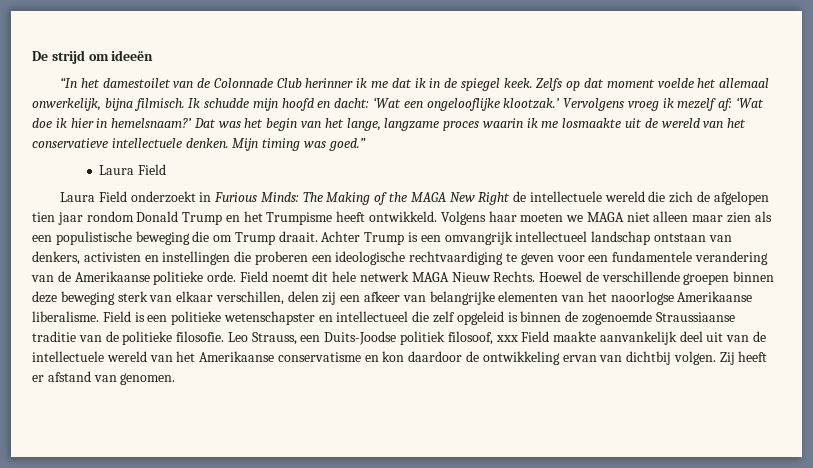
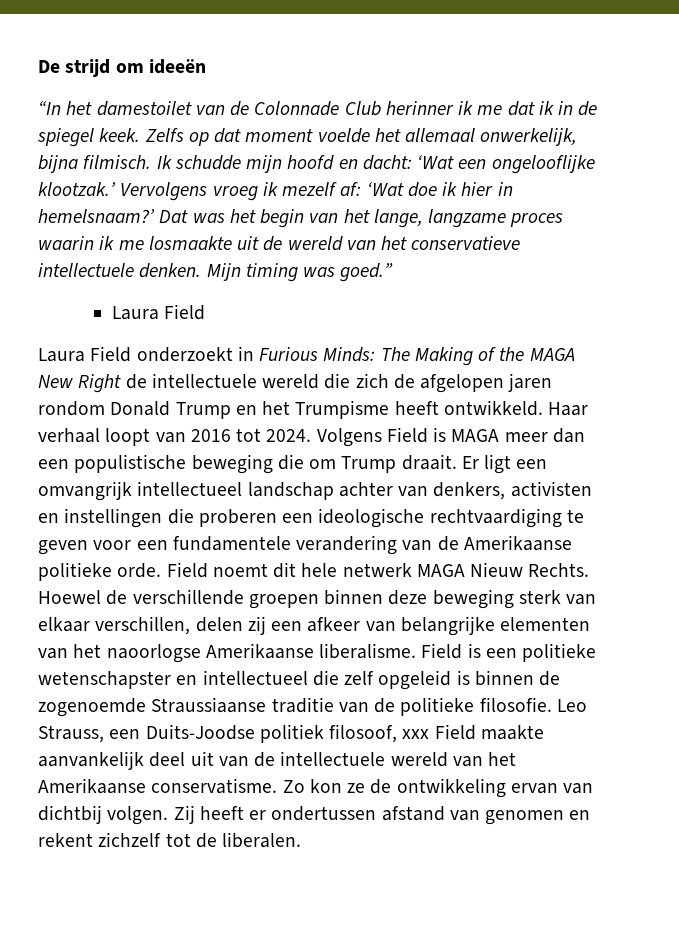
[32,212,83,225] tien jaar -> [508,373,553,392] jaren
[440,211,772,225] Volgens haar moeten we MAGA niet alleen maar zien als -> [548,402,589,416] [38,427,585,447] Haar verhaal loopt van 2016 tot 2024. Volgens Field is MAGA meer dan
[321,231,419,245] Achter Trump is -> [461,454,512,474] Er ligt
[653,233,706,242] ontstaan -> [338,482,393,497] achter
[277,351,463,362] conservatisme en kon daardoor -> [151,778,366,794] conservatisme. Zo kon ze
(44, 378) none -> [271,806,377,821] ondertussen
[120,373,176,385] genomen. -> [485,810,591,825] [38,832,302,848] genomen en rekent zichzelf tot de liberalen.

